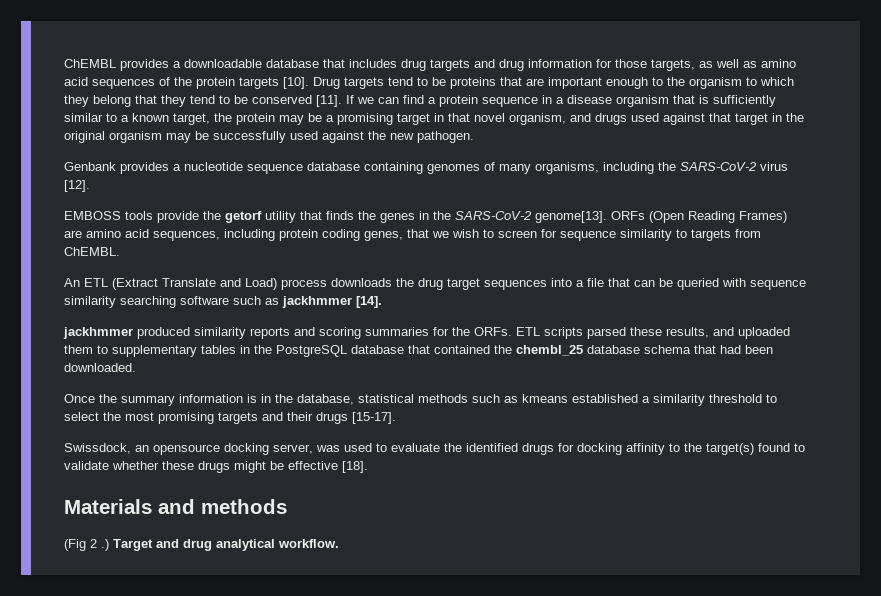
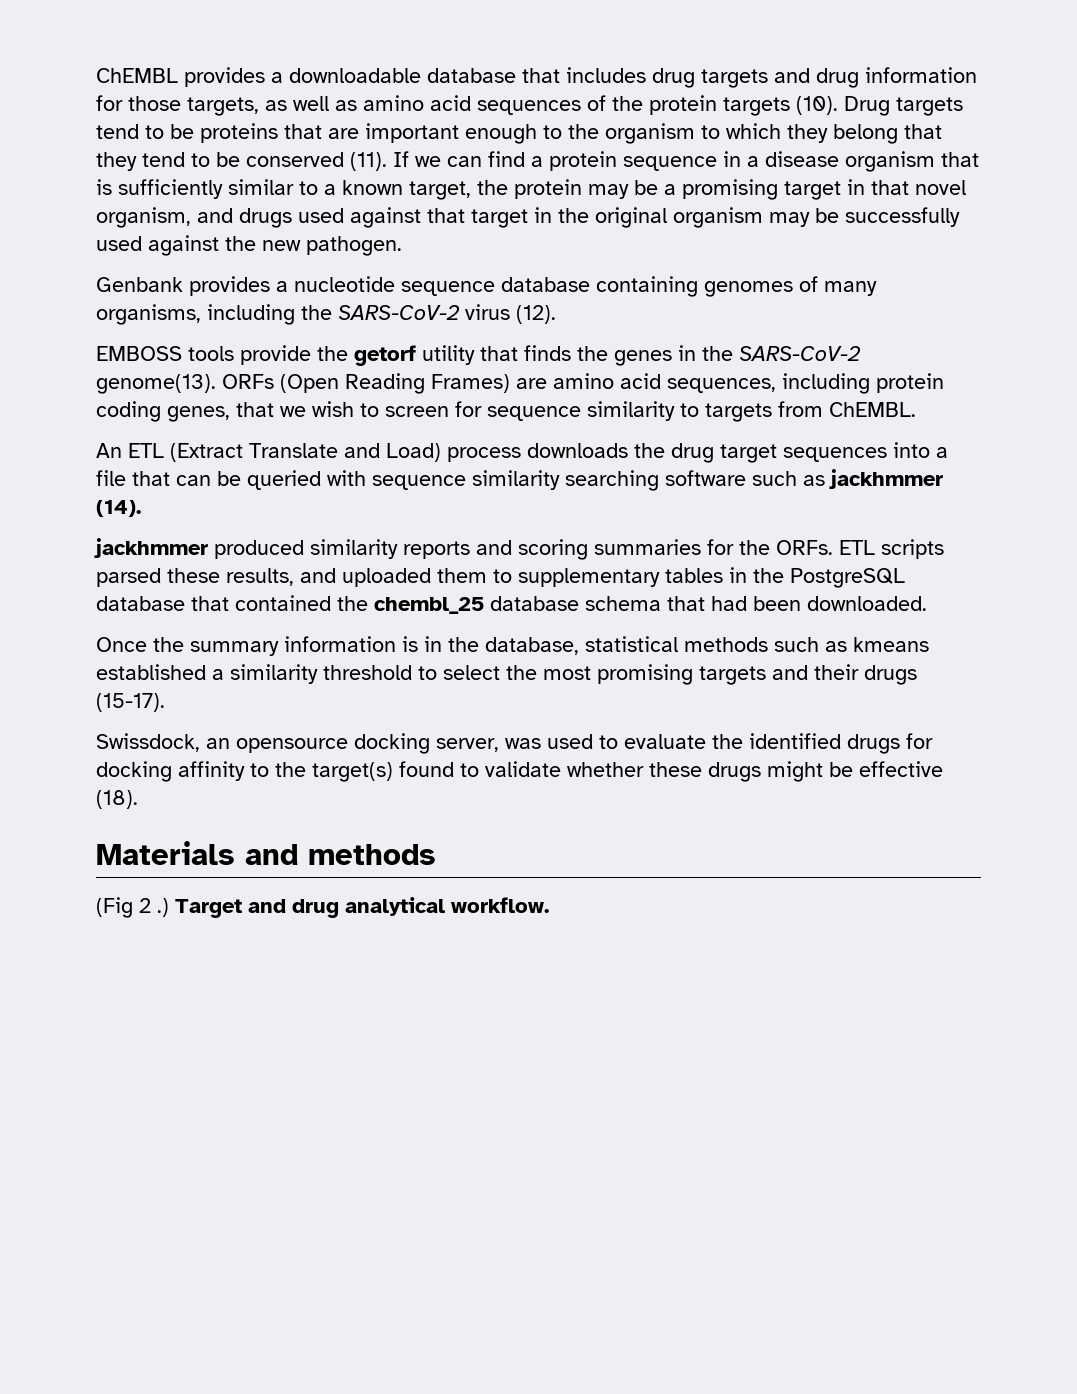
[283,77,309,89] [10]. -> [796,96,838,115] (10).
[316,95,342,107] [11]. -> [350,152,387,171] (11).
[64,180,90,192] [12]. -> [516,305,556,324] (12).
[535,211,607,223] genome[13]. -> [96,374,216,394] genome(13).
[356,296,382,308] [14]. -> [96,500,141,517] (14).
[352,412,396,424] [15-17]. -> [96,693,165,712] (15-17).
[342,461,368,473] [18]. -> [96,790,138,809] (18).

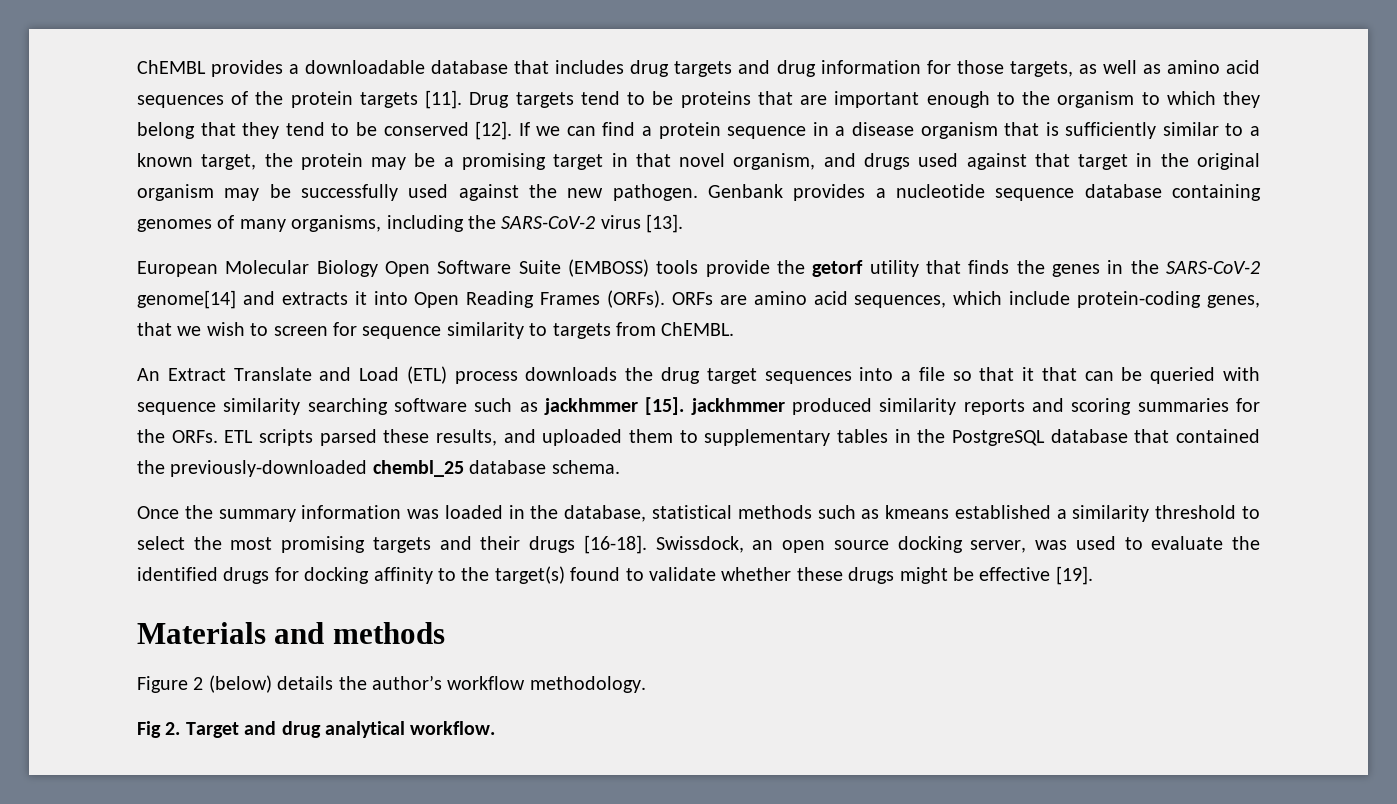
[796,96,838,115] (10). -> [425,90,463,109] [11].
[350,152,387,171] (11). -> [475,121,513,140] [12].
(402, 246) // -> (698, 192) none
[516,305,556,324] [96,346,182,361] (12). // EMBOSS -> [646,214,684,233] [137,259,649,277] [13]. // European Molecular Biology Open Software Suite (EMBOSS)
[96,373,510,394] genome(13). ORFs (Open Reading Frames) -> [137,290,713,309] genome[14] and extracts it into Open Reading Frames (ORFs). ORFs
[782,373,944,394] [96,401,161,422] including protein coding -> [953,291,1202,308] which include protein-coding
[128,443,441,462] ETL (Extract Translate and Load) -> [167,366,447,384] Extract Translate and Load (ETL)
(126, 478) none -> [952,367,1035,381] so that it
[96,500,141,517] (14). // -> [645,397,685,415] [15].
(368, 603) none -> [170,460,368,477] previously-downloaded
[585,596,927,611] schema that had been downloaded. -> [551,460,620,474] schema.
[402,636,418,652] is -> [407,505,503,519] was loaded
[96,693,165,712] (15-17). // -> [583,535,647,554] [16-18].
[236,738,348,753] opensource -> [782,540,889,553] open source
[96,790,138,809] (18). -> [1055,566,1093,585] [19].
[96,897,169,918] (Fig 2 .) -> [137,675,646,693] [137,721,181,738] Figure 2 (below) details the author’s workflow methodology. // Fig 2.

